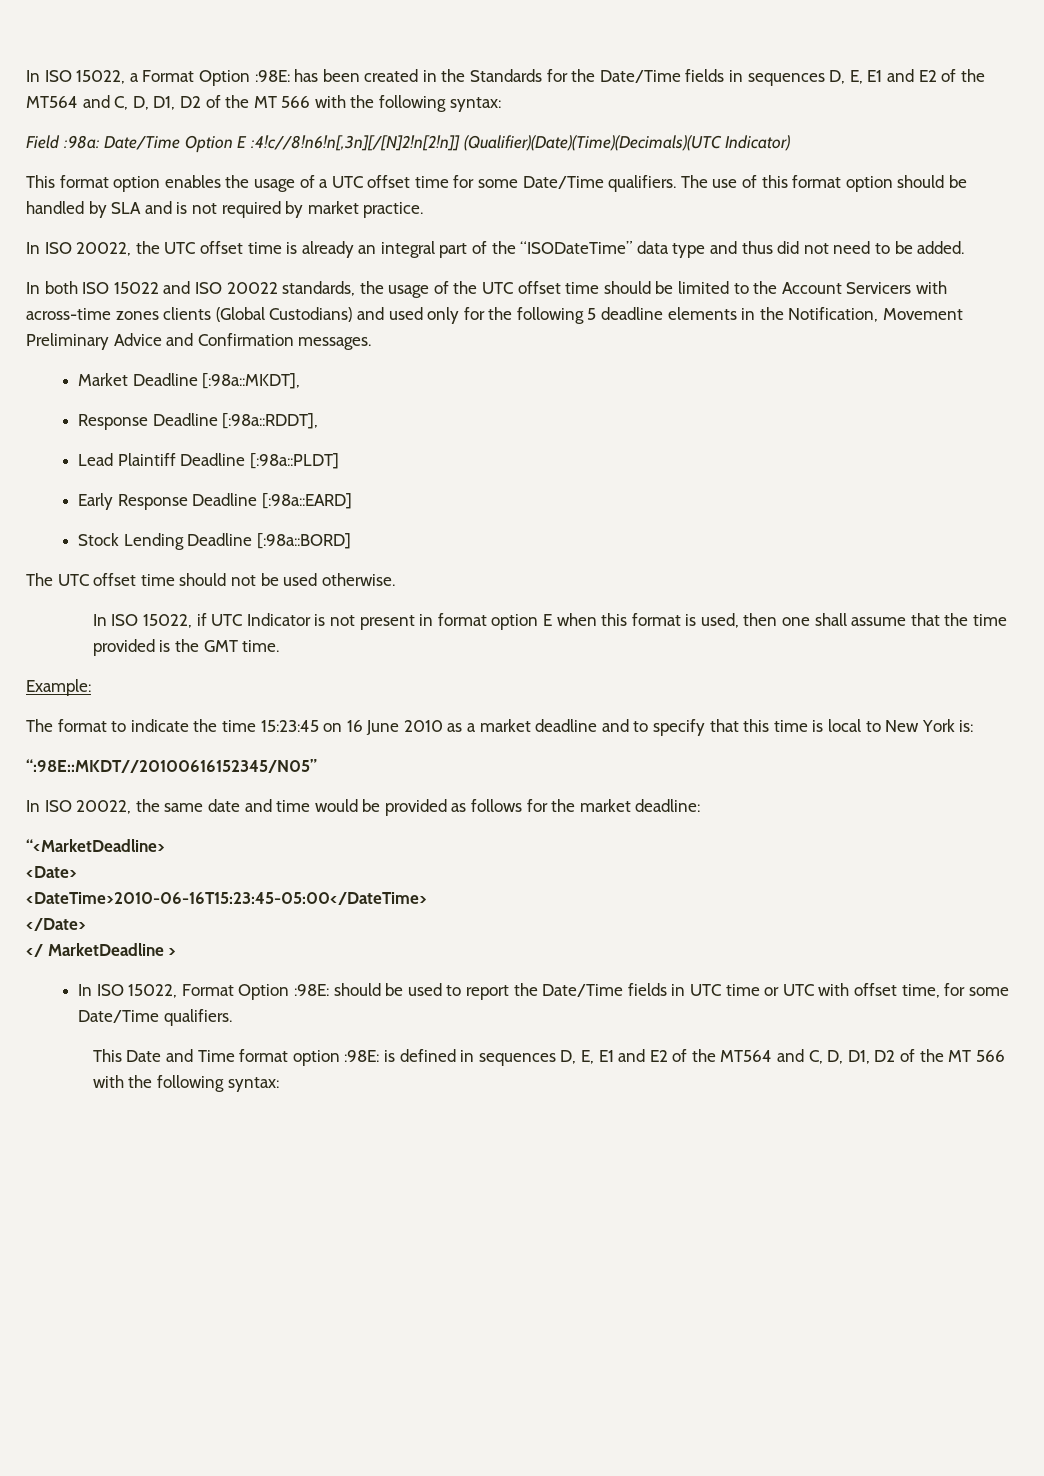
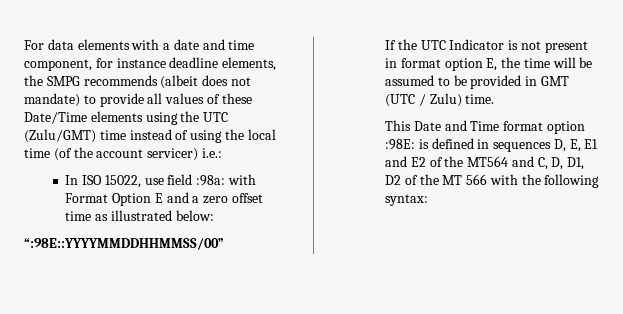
[26,69,985,86] [26,95,501,112] [26,135,791,153] [26,175,967,192] [26,201,424,218] [26,241,965,258] [26,281,947,298] [26,307,964,324] [26,333,372,350] [78,373,301,389] [78,413,319,430] [78,453,339,469] [78,493,352,510] [78,533,351,550] [26,573,395,586] [92,613,207,628] In ISO 15022, a Format Option :98E: has been created in the Standards for the Date/Time fields in sequences D, E, E1 and E2 of the MT564 and C, D, D1, D2 of the MT 566 with the following syntax: // Field :98a: Date/Time Option E :4!c//8!n6!n[,3n][/[N]2!n[2!n]] (Qualifier)(Date)(Time)(Decimals)(UTC Indicator) // This format option enables the usage of a UTC offset time for some Date/Time qualifiers. The use of this format option should be handled by SLA and is not required by market practice. // In ISO 20022, the UTC offset time is already an integral part of the “ISODateTime” data type and thus did not need to be added. // In both ISO 15022 and ISO 20022 standards, the usage of the UTC offset time should be limited to the Account Servicers with across-time zones clients (Global Custodians) and used only for the following 5 deadline elements in the Notification, Movement Preliminary Advice and Confirmation messages. // Market Deadline [:98a::MKDT], // Response Deadline [:98a::RDDT], // Lead Plaintiff Deadline [:98a::PLDT] // Early Response Deadline [:98a::EARD] // Stock Lending Deadline [:98a::BORD] // The UTC offset time should not be used otherwise. // In ISO 15022, if -> [24,39,255,50] [24,57,277,71] [24,75,251,89] [24,93,252,107] [24,111,229,125] [24,129,276,143] [24,147,222,161] [65,174,257,188] [65,192,264,206] [65,210,214,221] [24,238,224,250] [384,39,417,50] For data elements with a date and time component, for instance deadline elements, the SMPG recommends (albeit does not mandate) to provide all values of these Date/Time elements using the UTC (Zulu/GMT) time instead of using the local time (of the account servicer) i.e.: // In ISO 15022, use field :98a: with Format Option E and a zero offset time as illustrated below: // “:98E::YYYYMMDDHHMMSS/00” // If the
[542,613,1008,628] [92,639,280,656] [26,679,91,696] [26,719,974,736] [26,759,317,773] [26,799,701,816] [26,839,165,852] [26,866,77,878] [26,892,427,905] [26,918,86,931] [26,943,177,957] [78,983,1009,1000] [78,1009,232,1026] E when this format is used, then one shall assume that the time provided is the GMT time. // Example: // The format to indicate the time 15:23:45 on 16 June 2010 as a market deadline and to specify that this time is local to New York is: // “:98E::MKDT//20100616152345/N05” // In ISO 20022, the same date and time would be provided as follows for the market deadline: // “<MarketDeadline> // <Date> // <DateTime>2010-06-16T15:23:45-05:00</DateTime> // </Date> // </ MarketDeadline > // In ISO 15022, Format Option :98E: should be used to report the Date/Time fields in UTC time or UTC with offset time, for some Date/Time qualifiers. -> [486,57,593,71] [384,75,569,89] [384,93,495,107] E, the time will be assumed to be provided in GMT (UTC / Zulu) time.

